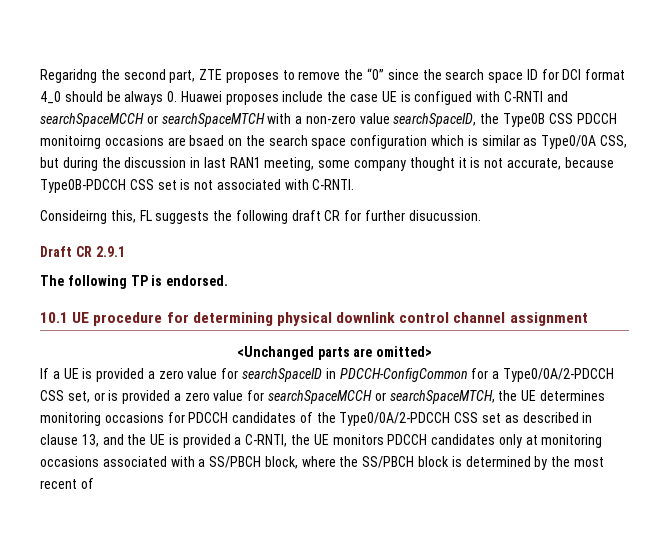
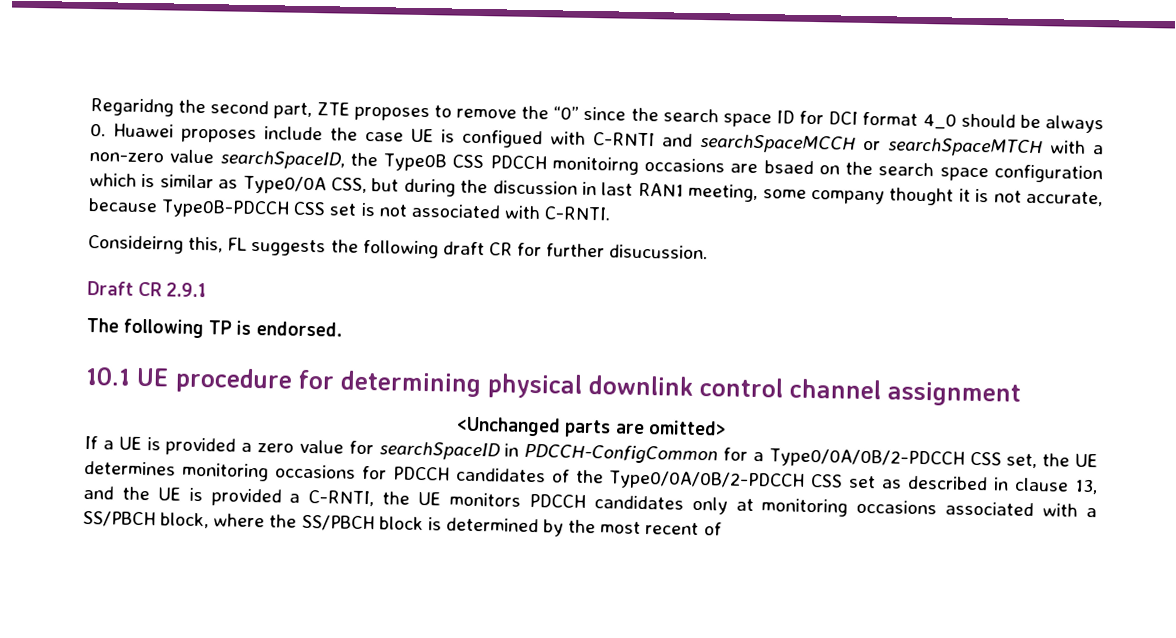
[502,368,614,382] Type0/0A/2-PDCCH -> [768,448,965,469] Type0/0A/0B/2-PDCCH
[93,390,495,404] or is provided a zero value for searchSpaceMCCH or searchSpaceMTCH, -> (1038, 461) none
[339,412,451,426] Type0/0A/2-PDCCH -> [608,470,806,491] Type0/0A/0B/2-PDCCH

